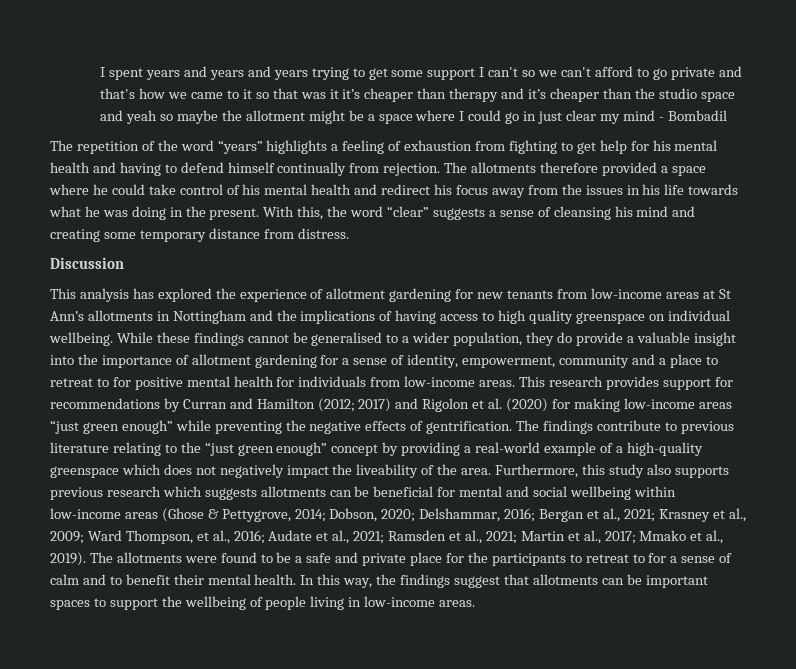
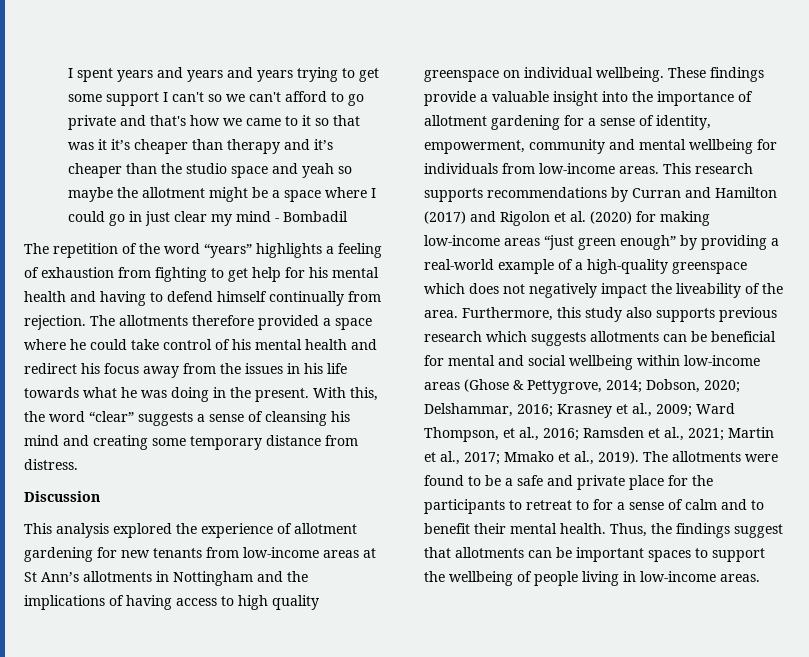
[132,288,154,299] has -> (109, 530) none
[116,332,572,346] While these findings cannot be generalised to a wider population, they do -> [668,67,764,82] These findings
[658,354,718,368] [50,376,274,390] a place to retreat to for positive mental health -> [639,139,753,154] mental wellbeing
[605,376,733,390] provides support for -> [424,188,483,202] supports
[317,398,392,412] (2012; 2017) -> [424,211,466,224] (2017)
[175,420,734,434] [50,442,379,456] while preventing the negative effects of gentrification. The findings contribute to previous literature relating to the “just green enough” concept -> (676, 242) none
[539,508,655,522] Bergan et al., 2021; -> (553, 410) none
[268,530,385,544] Audate et al., 2021; -> (579, 434) none
[300,574,373,588] In this way, -> [610,523,647,537] Thus,

